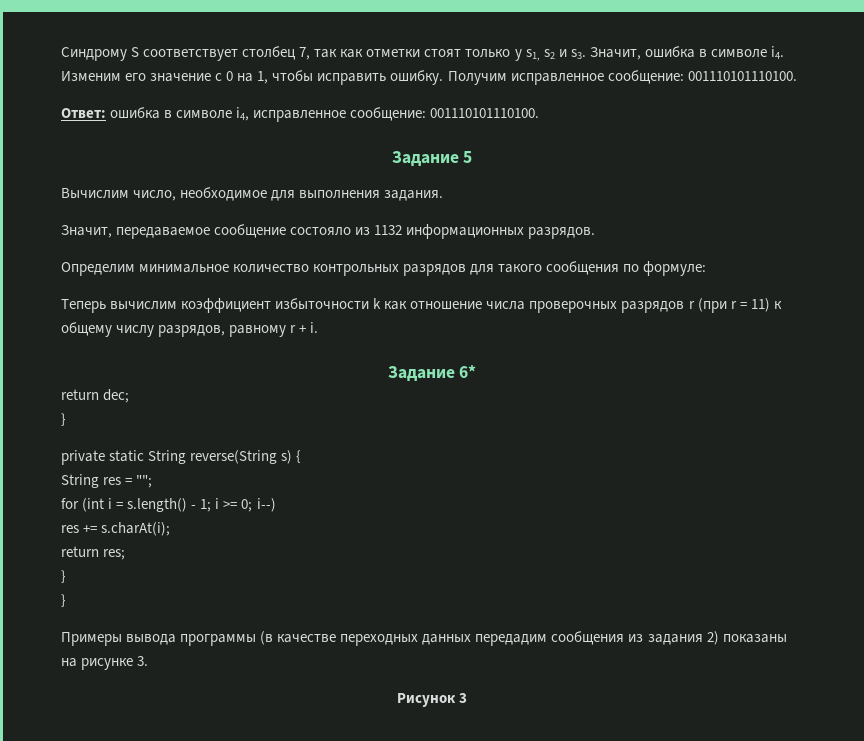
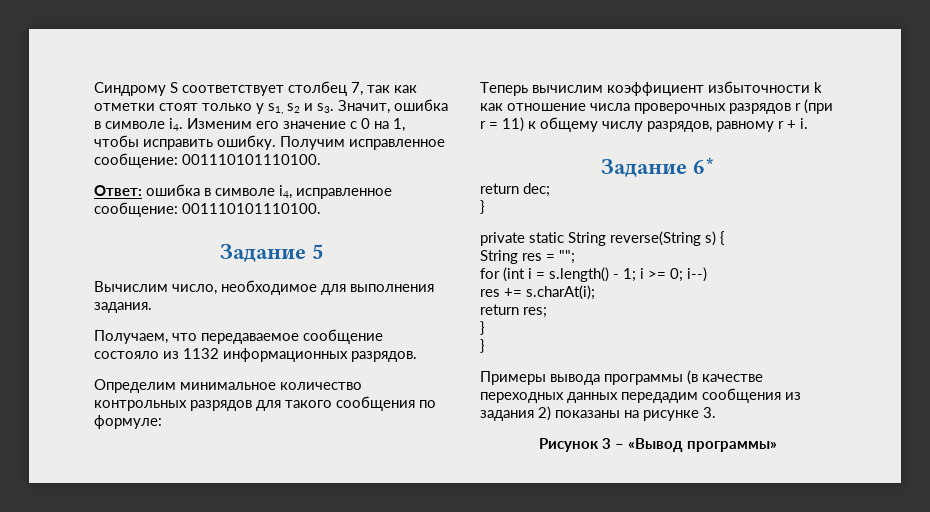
[61,225,112,238] Значит, -> [94,330,197,344] Получаем, что
(468, 698) none -> [615,438,777,452] – «Вывод программы»

